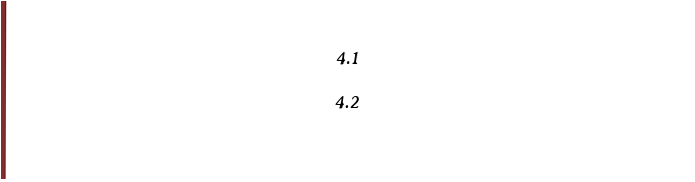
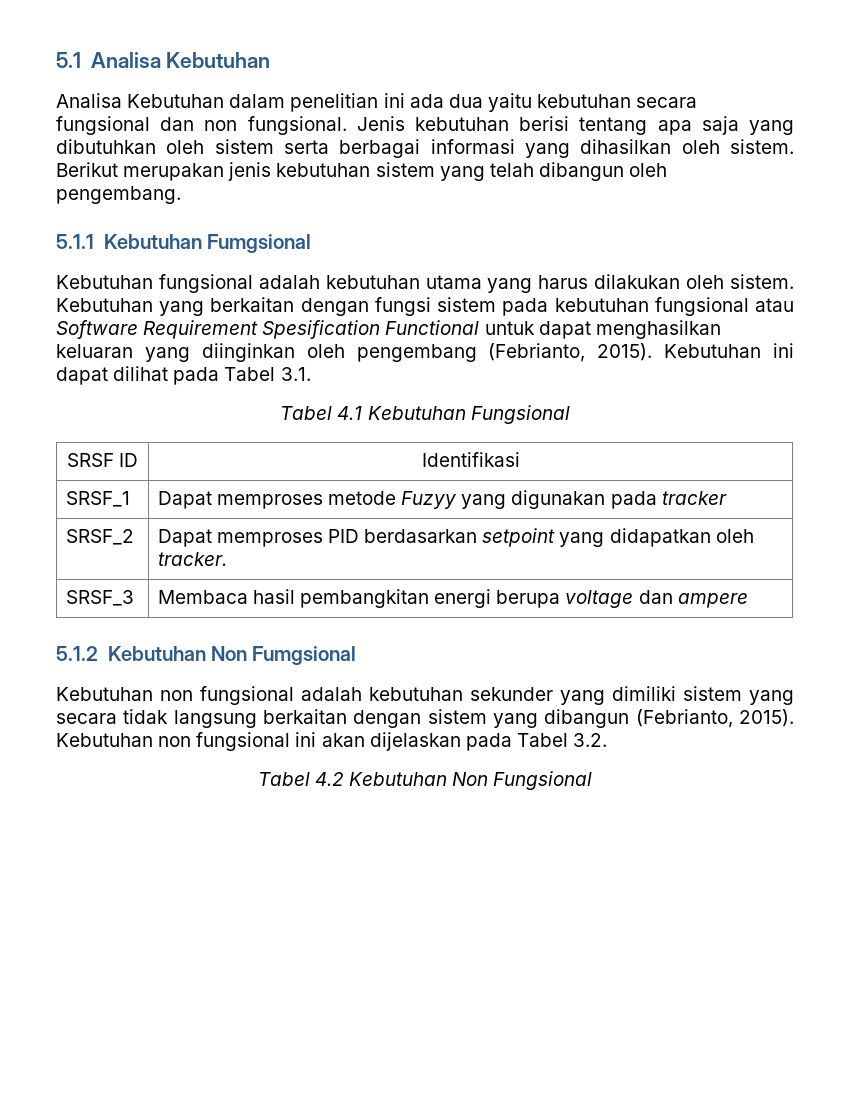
[336,51,360,66] [334,95,360,110] 4.1 // 4.2 -> [56,52,271,68] [56,93,698,112] [56,116,795,135] [56,139,795,158] [56,162,668,181] [56,186,181,204] [56,234,311,253] [56,274,795,293] [56,297,794,316] [56,320,721,339] [56,343,794,362] [56,366,311,385] [280,405,570,424] [66,453,139,467] [421,452,520,467] [65,491,130,507] [157,490,727,509] [65,529,134,545] [157,528,754,547] [157,552,227,566] [65,590,134,606] [157,589,748,608] [56,646,357,665] [56,686,794,705] [56,709,794,728] [56,732,608,751] [257,771,593,790] 5.1 Analisa Kebutuhan // Analisa Kebutuhan dalam penelitian ini ada dua yaitu kebutuhan secara fungsional dan non fungsional. Jenis kebutuhan berisi tentang apa saja yang dibutuhkan oleh sistem serta berbagai informasi yang dihasilkan oleh sistem. Berikut merupakan jenis kebutuhan sistem yang telah dibangun oleh pengembang. // 5.1.1 Kebutuhan Fumgsional // Kebutuhan fungsional adalah kebutuhan utama yang harus dilakukan oleh sistem. Kebutuhan yang berkaitan dengan fungsi sistem pada kebutuhan fungsional atau Software Requirement Spesification Functional untuk dapat menghasilkan keluaran yang diinginkan oleh pengembang (Febrianto, 2015). Kebutuhan ini dapat dilihat pada Tabel 3.1. // Tabel 4.1 Kebutuhan Fungsional // SRSF ID | Identifikasi // SRSF_1 | Dapat memproses metode Fuzyy yang digunakan pada tracker // SRSF_2 | Dapat memproses PID berdasarkan setpoint yang didapatkan oleh tracker. // SRSF_3 | Membaca hasil pembangkitan energi berupa voltage dan ampere // 5.1.2 Kebutuhan Non Fumgsional // Kebutuhan non fungsional adalah kebutuhan sekunder yang dimiliki sistem yang secara tidak langsung berkaitan dengan sistem yang dibangun (Febrianto, 2015). Kebutuhan non fungsional ini akan dijelaskan pada Tabel 3.2. // Tabel 4.2 Kebutuhan Non Fungsional

